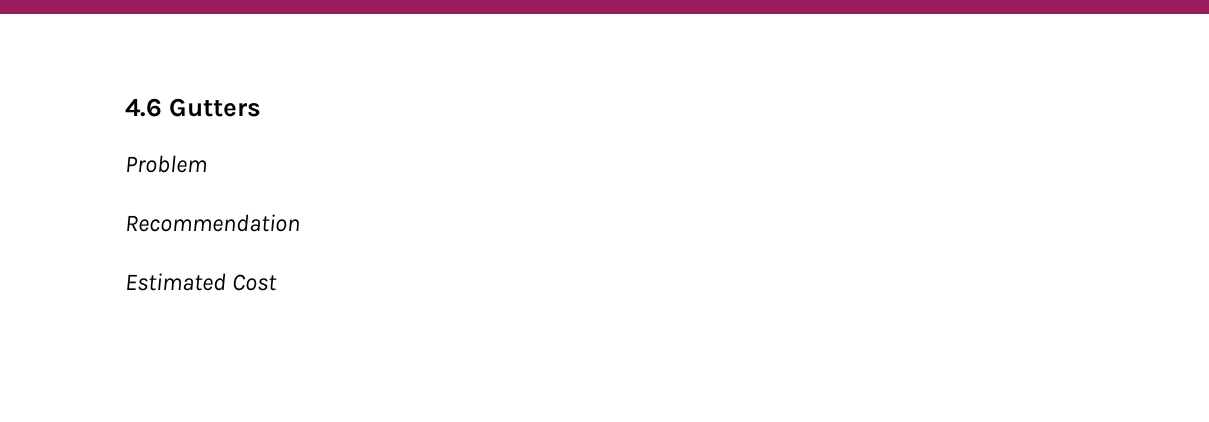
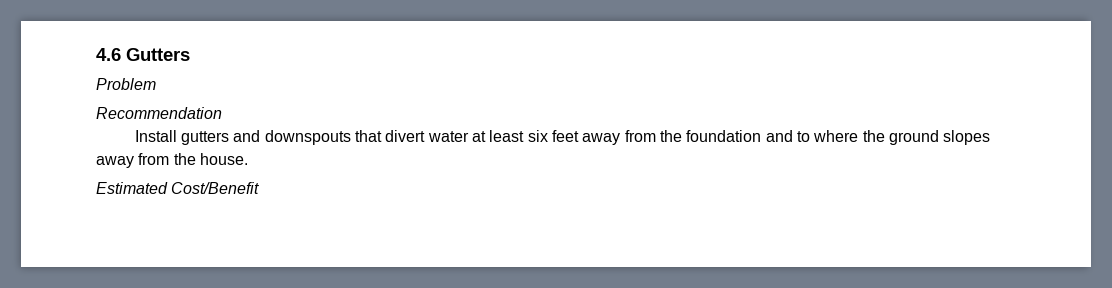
(300, 223) none -> [134,130,991,145] [96,153,248,168] // Install gutters and downspouts that divert water at least six feet away from the foundation and to where the ground slopes away from the house.
[232,274,278,291] Cost -> [171,182,260,194] Cost/Benefit

